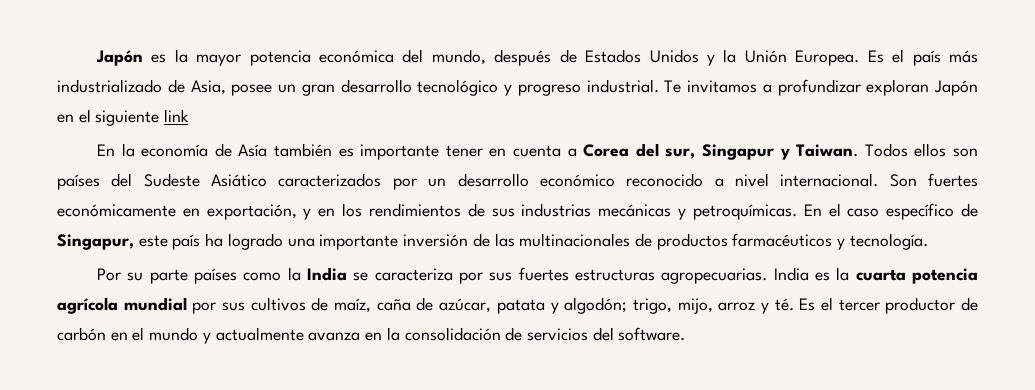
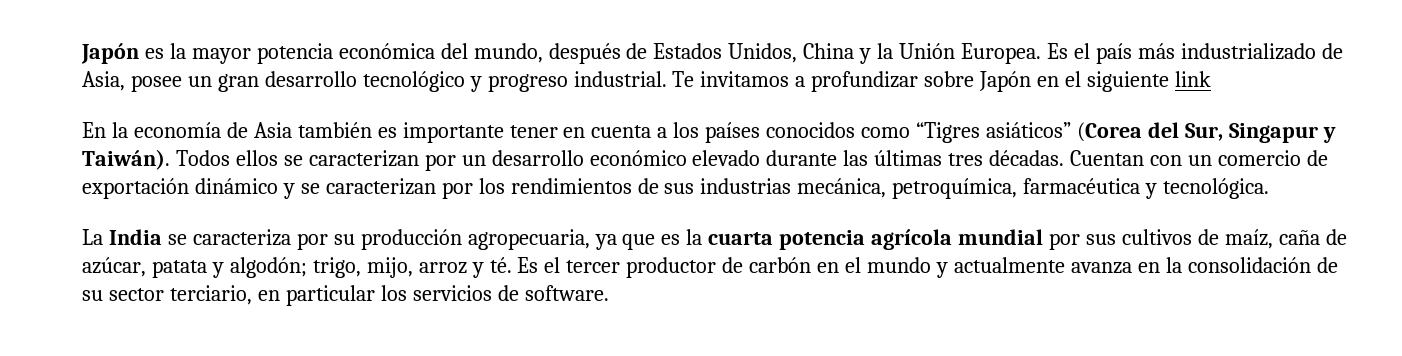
[649,49,699,63] Unidos -> [728,43,855,63] Unidos, China
[866,79,930,96] exploran -> [924,71,975,87] sobre
[238,144,268,157] Asía -> [253,122,292,138] Asia
[583,143,696,159] Corea del sur, -> [673,122,1223,143] los países conocidos como “Tigres asiáticos” (Corea del Sur,
[796,144,859,157] Taiwan. -> [82,149,170,170] Taiwán).
[953,148,979,157] [57,173,979,190] [57,204,336,220] son países del Sudeste Asiático caracterizados por un desarrollo económico reconocido a nivel internacional. Son fuertes económicamente en exportación, y en -> [283,150,1328,171] [82,178,473,199] se caracterizan por un desarrollo económico elevado durante las últimas tres décadas. Cuentan con un comercio de exportación dinámico y se caracterizan por
[598,203,979,220] [57,233,928,250] [96,267,809,284] mecánicas y petroquímicas. En el caso específico de Singapur, este país ha logrado una importante inversión de las multinacionales de productos farmacéuticos y tecnología. // Por su parte países como la India se caracteriza por sus fuertes estructuras agropecuarias. India -> [797,178,1270,199] [82,229,656,250] mecánica, petroquímica, farmacéutica y tecnológica. // La India se caracteriza por su producción agropecuaria, ya que
[526,327,614,341] servicios del -> [82,285,519,306] su sector terciario, en particular los servicios de

